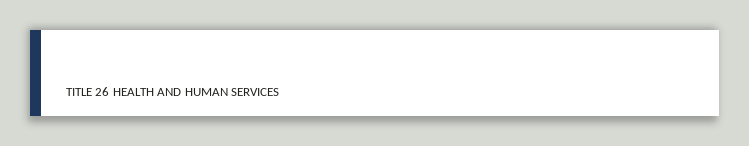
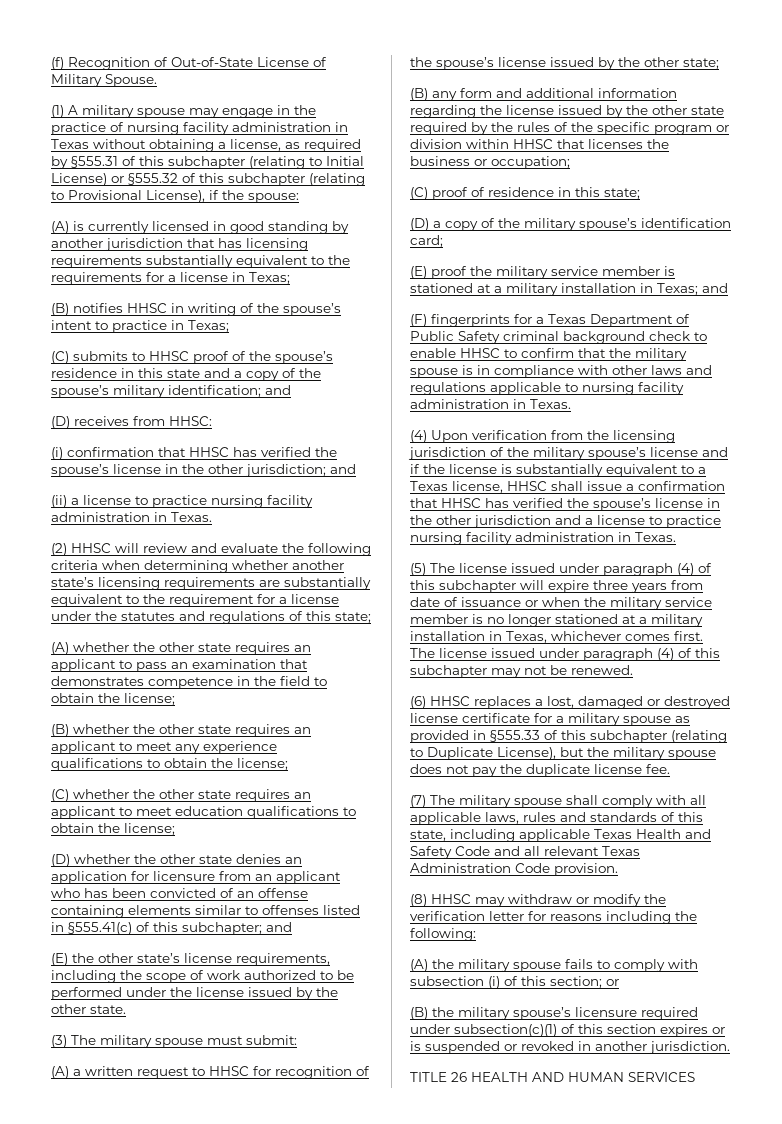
(66, 92) none -> [51,57,327,70] [51,74,157,87] [51,105,316,118] [51,122,348,135] [51,139,361,152] [51,156,364,169] [51,173,365,186] [51,190,299,203] [51,221,349,234] [51,238,308,251] [51,255,350,268] [51,272,290,285] [51,303,341,316] [51,320,229,333] [51,351,333,364] [51,368,321,381] [51,385,291,398] [51,416,212,429] [51,447,337,460] [51,464,356,477] [51,495,313,508] [51,512,212,522] [51,543,371,556] [51,560,344,573] [51,577,371,590] [51,594,339,607] [51,611,371,624] [51,642,311,655] [51,659,308,672] [51,676,327,689] [51,693,175,705] [51,724,311,737] [51,741,277,754] [51,758,288,771] [51,789,311,802] [51,806,356,819] [51,823,175,835] [51,854,302,867] [51,871,341,884] [51,888,308,898] [51,905,360,918] [51,922,292,935] [51,953,330,966] [51,970,354,983] [51,987,338,1000] [51,1004,126,1014] [51,1035,297,1048] [51,1066,370,1079] [410,57,719,70] [410,88,677,101] [410,105,724,118] [410,122,729,135] [410,139,669,149] [410,156,570,169] [410,187,640,200] [410,218,731,231] [410,235,443,247] [410,266,675,279] [410,283,728,296] [410,314,690,327] [410,331,707,344] [410,348,687,361] [410,365,712,378] [410,382,684,395] [410,399,571,409] [410,430,675,443] [408,447,728,460] [410,464,706,477] [410,481,725,493] [410,498,720,511] [410,515,721,528] [410,532,676,545] [410,563,712,576] [410,580,703,593] [410,597,712,610] [410,614,703,627] [410,631,703,643] [410,648,720,661] [410,665,633,678] [410,696,730,709] [410,713,690,726] [410,730,727,743] [410,747,716,760] [410,764,670,777] [410,795,706,808] [410,812,703,825] [410,829,711,842] [410,846,640,859] [410,863,618,876] [410,894,666,907] [410,911,697,924] [410,928,476,941] [410,959,698,972] [410,976,619,989] [410,1007,698,1020] [410,1024,725,1037] [410,1041,730,1054] (f) Recognition of Out-of-State License of Military Spouse. // (1) A military spouse may engage in the practice of nursing facility administration in Texas without obtaining a license, as required by §555.31 of this subchapter (relating to Initial License) or §555.32 of this subchapter (relating to Provisional License), if the spouse: // (A) is currently licensed in good standing by another jurisdiction that has licensing requirements substantially equivalent to the requirements for a license in Texas; // (B) notifies HHSC in writing of the spouse’s intent to practice in Texas; // (C) submits to HHSC proof of the spouse’s residence in this state and a copy of the spouse’s military identification; and // (D) receives from HHSC: // (i) confirmation that HHSC has verified the spouse’s license in the other jurisdiction; and // (ii) a license to practice nursing facility administration in Texas. // (2) HHSC will review and evaluate the following criteria when determining whether another state’s licensing requirements are substantially equivalent to the requirement for a license under the statutes and regulations of this state; // (A) whether the other state requires an applicant to pass an examination that demonstrates competence in the field to obtain the license; // (B) whether the other state requires an applicant to meet any experience qualifications to obtain the license; // (C) whether the other state requires an applicant to meet education qualifications to obtain the license; // (D) whether the other state denies an application for licensure from an applicant who has been convicted of an offense containing elements similar to offenses listed in §555.41(c) of this subchapter; and // (E) the other state’s license requirements, including the scope of work authorized to be performed under the license issued by the other state. // (3) The military spouse must submit: // (A) a written request to HHSC for recognition of the spouse’s license issued by the other state; // (B) any form and additional information regarding the license issued by the other state required by the rules of the specific program or division within HHSC that licenses the business or occupation; // (C) proof of residence in this state; // (D) a copy of the military spouse’s identification card; // (E) proof the military service member is stationed at a military installation in Texas; and // (F) fingerprints for a Texas Department of Public Safety criminal background check to enable HHSC to confirm that the military spouse is in compliance with other laws and regulations applicable to nursing facility administration in Texas. // (4) Upon verification from the licensing jurisdiction of the military spouse’s license and if the license is substantially equivalent to a Texas license, HHSC shall issue a confirmation that HHSC has verified the spouse’s license in the other jurisdiction and a license to practice nursing facility administration in Texas. // (5) The license issued under paragraph (4) of this subchapter will expire three years from date of issuance or when the military service member is no longer stationed at a military installation in Texas, whichever comes first. The license issued under paragraph (4) of this subchapter may not be renewed. // (6) HHSC replaces a lost, damaged or destroyed license certificate for a military spouse as provided in §555.33 of this subchapter (relating to Duplicate License), but the military spouse does not pay the duplicate license fee. // (7) The military spouse shall comply with all applicable laws, rules and standards of this state, including applicable Texas Health and Safety Code and all relevant Texas Administration Code provision. // (8) HHSC may withdraw or modify the verification letter for reasons including the following: // (A) the military spouse fails to comply with subsection (i) of this section; or // (B) the military spouse’s licensure required under subsection(c)(1) of this section expires or is suspended or revoked in another jurisdiction. //

